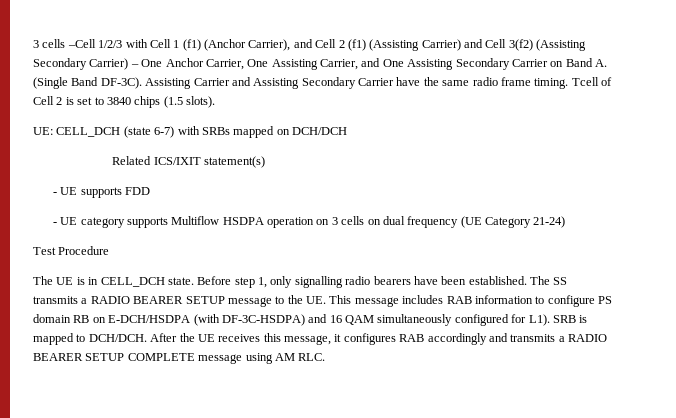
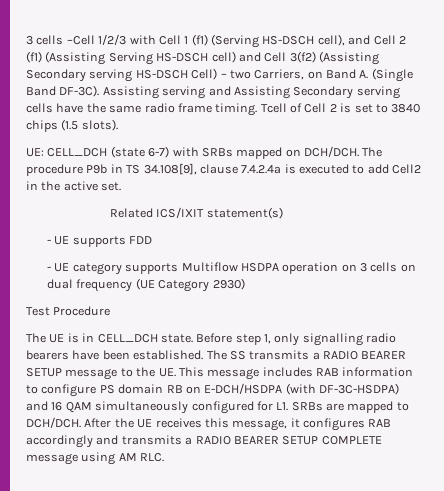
[204,39,291,51] (Anchor Carrier), -> [211,34,345,48] (Serving HS-DSCH cell),
[421,39,461,51] Carrier) -> [108,51,236,65] Serving HS-DSCH cell)
[89,58,548,70] Carrier) – One Anchor Carrier, One Assisting Carrier, and One Assisting Secondary Carrier -> [89,68,305,82] serving HS-DSCH Cell) – two Carriers,
[193,78,230,86] Carrier -> [162,86,206,99] serving
[358,78,394,86] Carrier -> [356,86,400,99] [26,103,53,113] serving cells
[292,127,347,135] DCH/DCH -> [304,146,383,157] [26,163,422,176] [26,181,122,191] DCH/DCH. The procedure P9b in TS 34.108[9], clause 7.4.2.4a is executed to add Cell2 in the active set.
[533,216,566,228] 21-24) -> [212,278,245,290] 2930)
[528,314,588,326] L1). SRB is -> [276,402,344,411] L1. SRBs are

